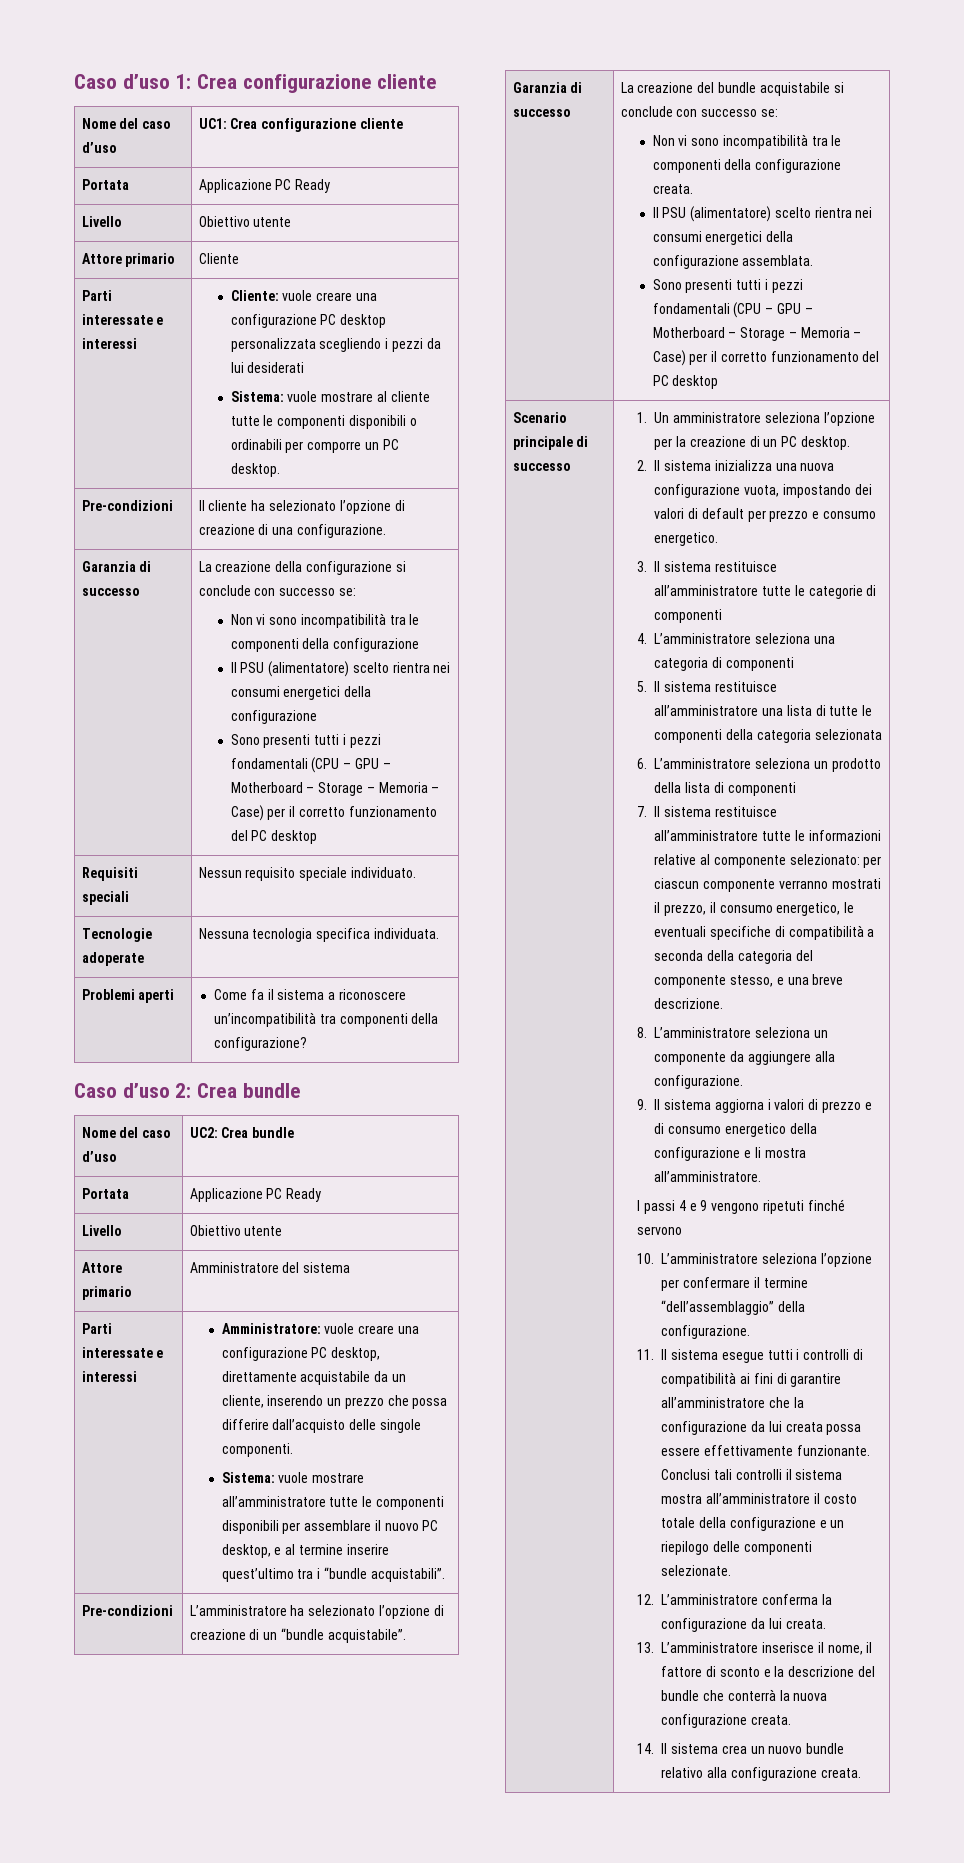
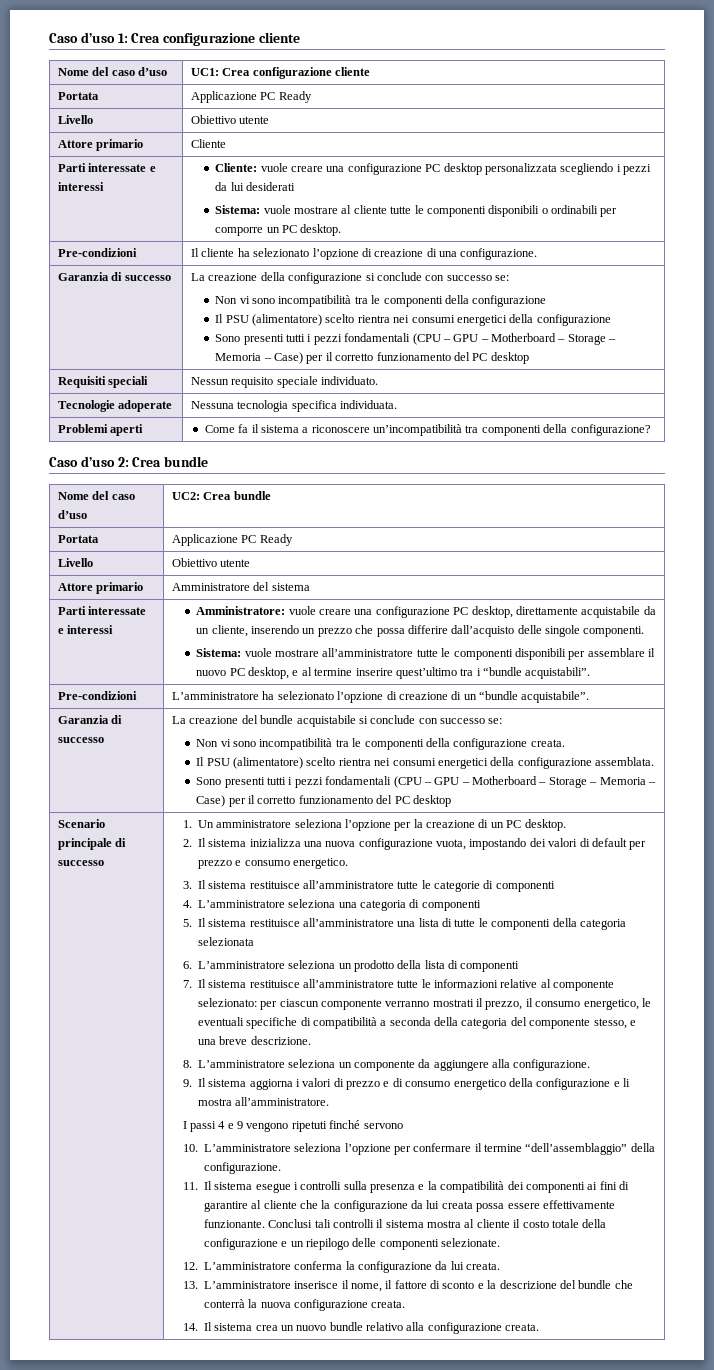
[767,1349,793,1360] tutti -> (291, 1188) none
[852,1349,863,1360] [661,1372,737,1387] di compatibilità -> [343,1181,585,1193] sulla presenza e la compatibilità dei componenti
[661,1397,766,1408] all’amministratore -> [251,1200,297,1209] al cliente
[705,1493,810,1504] all’amministratore -> [464,1219,510,1228] al cliente

